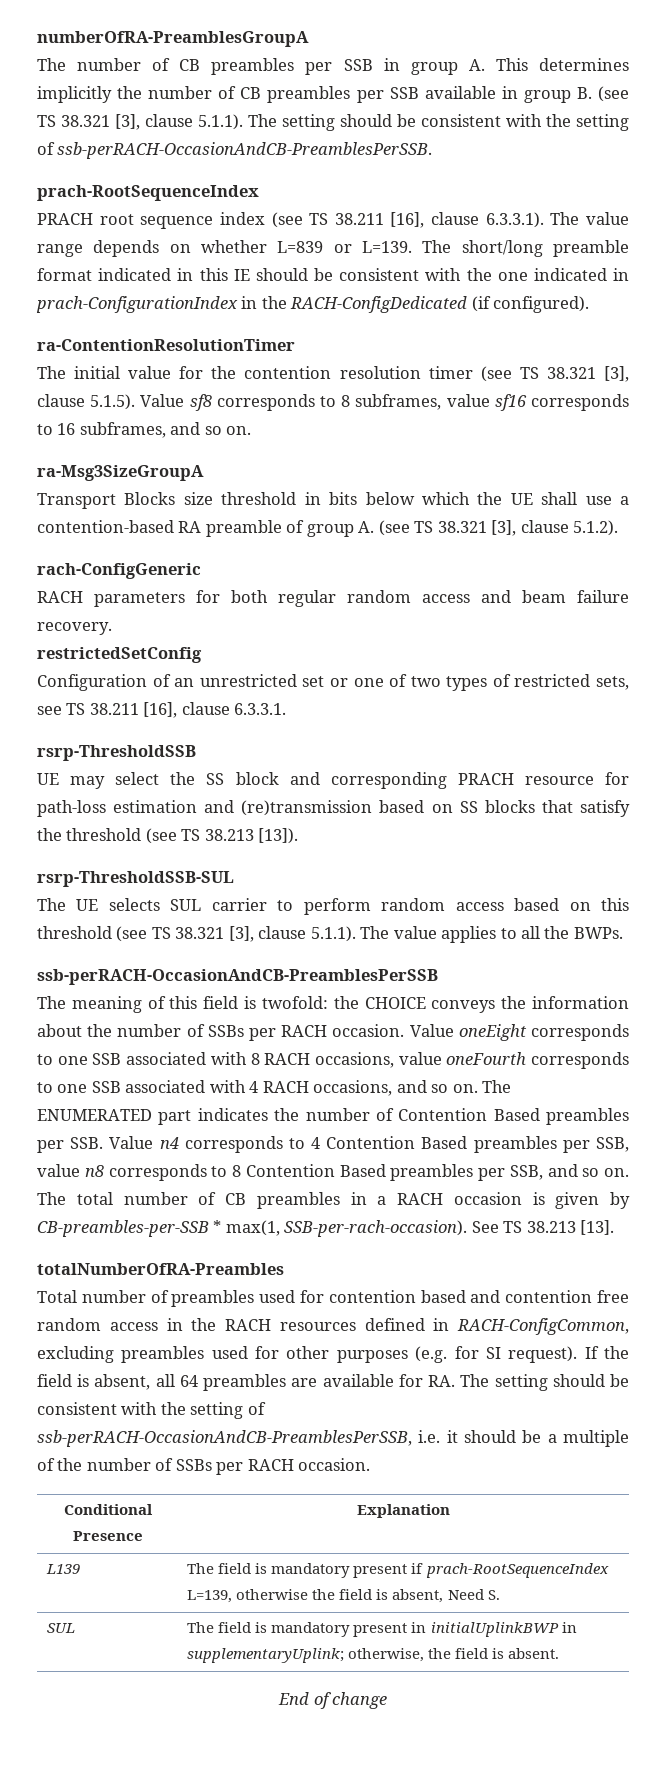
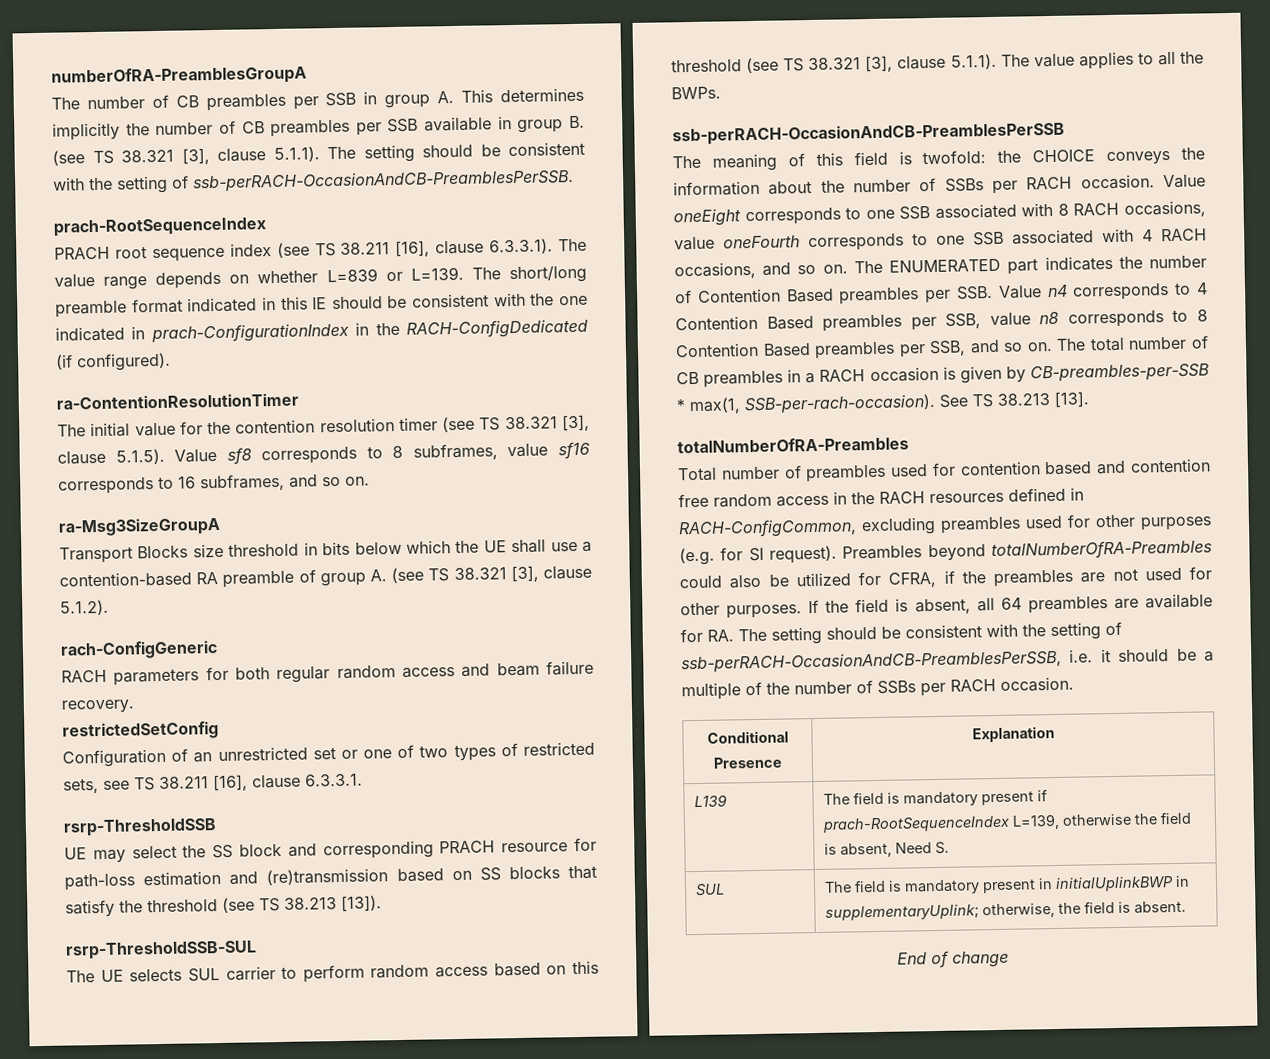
(578, 1354) none -> [842,539,1212,562] [679,566,1212,589] [680,602,803,619] Preambles beyond totalNumberOfRA-Preambles could also be utilized for CFRA, if the preambles are not used for other purposes.

